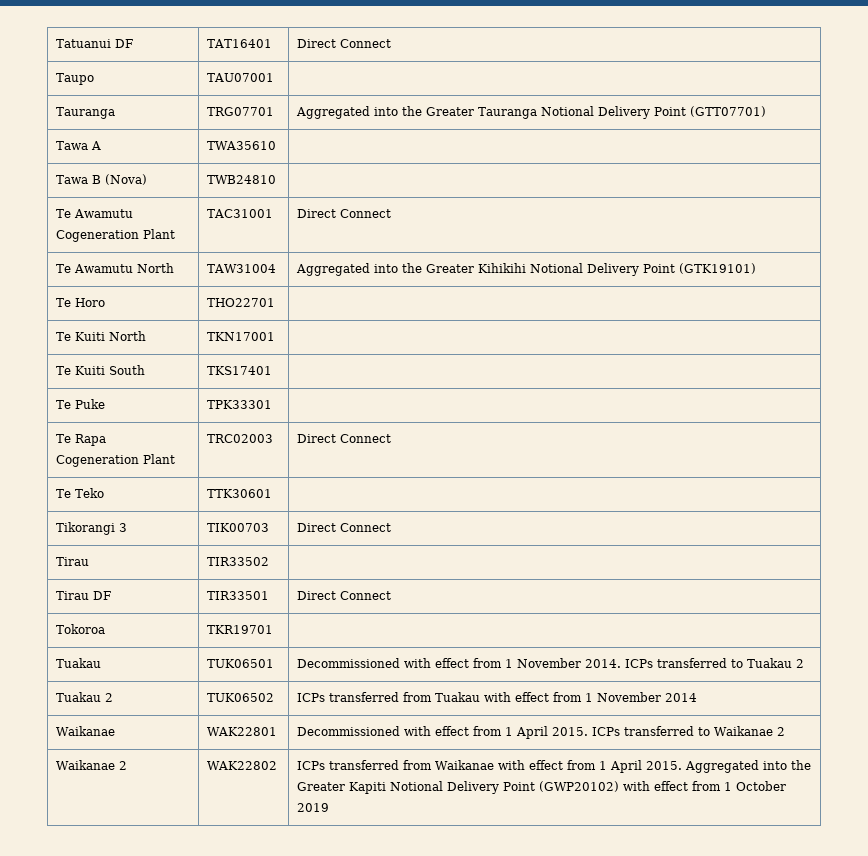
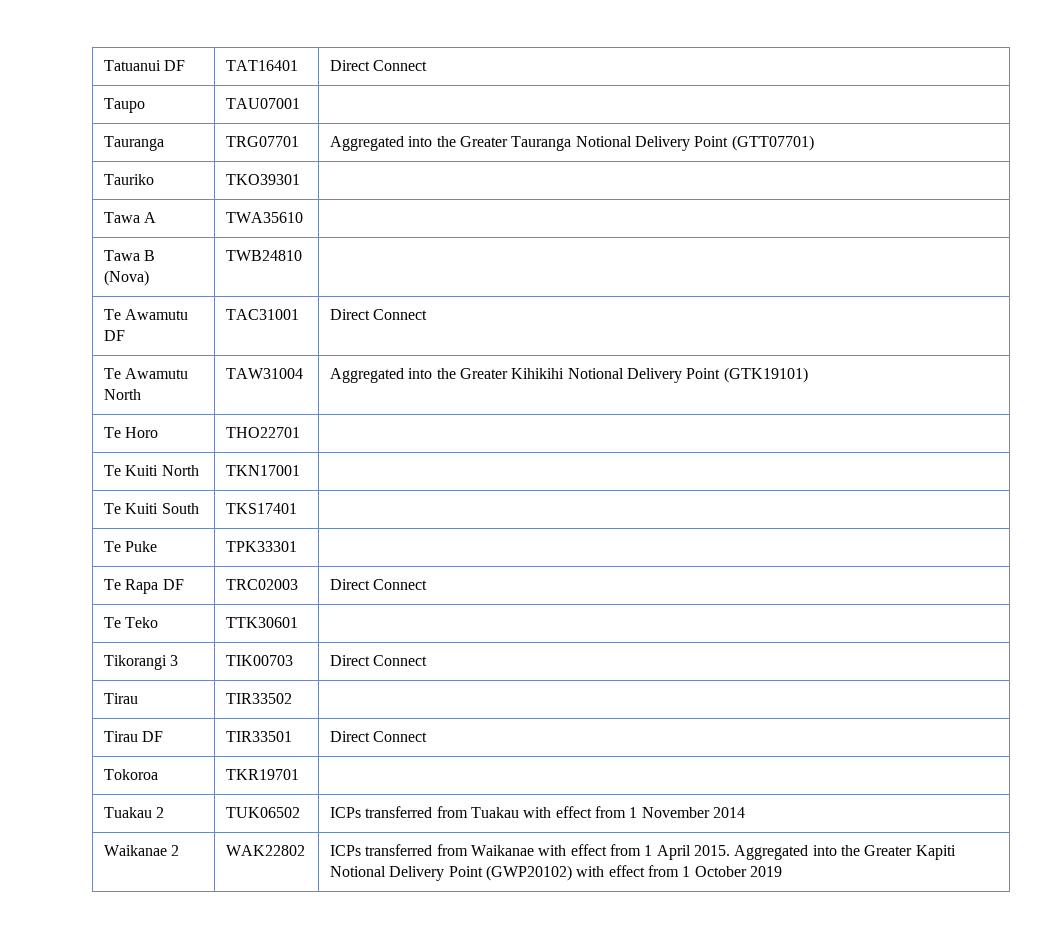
(767, 111) none -> [104,174,155,185] [226,174,301,185] // Tauriko | TKO39301 |
[56,229,176,242] Cogeneration Plant -> [104,330,126,341] DF
[56,454,176,467] Cogeneration Plant -> [162,579,184,590] DF
[56,658,102,668] [207,659,275,668] [297,658,805,668] // Tuakau | TUK06501 | Decommissioned with effect from 1 November 2014. ICPs transferred to Tuakau 2 -> (300, 774) none
[56,726,116,736] [207,727,278,736] [297,726,786,739] // Waikanae | WAK22801 | Decommissioned with effect from 1 April 2015. ICPs transferred to Waikanae 2 -> (745, 812) none

